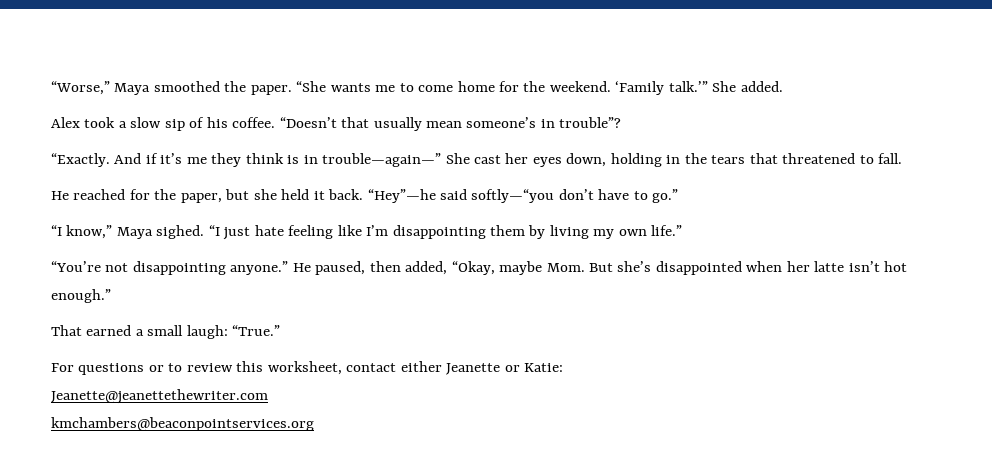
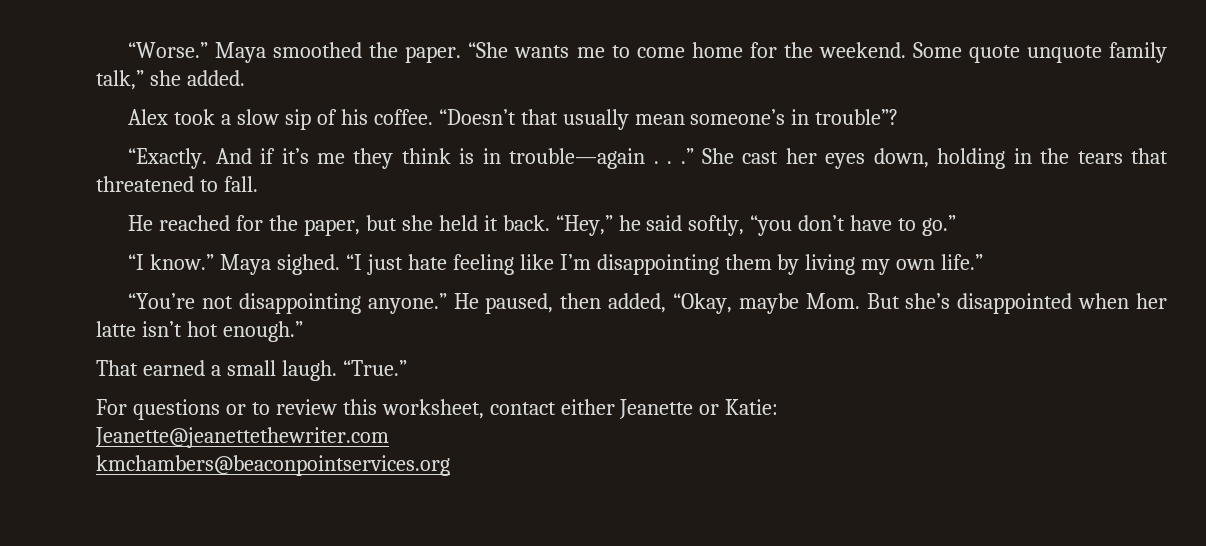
[51,81,110,95] “Worse,” -> [128,42,209,58] “Worse.”
[615,81,737,95] ‘Family talk.’” She -> [912,42,1167,63] [96,70,181,90] Some quote unquote family talk,” she
[322,153,442,167] trouble—again—” -> [509,148,694,169] trouble—again . . .”
[367,189,555,203] “Hey”—he said softly—“you -> [555,215,793,236] “Hey,” he said softly, “you
[66,225,113,239] know,” -> [150,254,215,270] know.”
[186,325,228,339] laugh: -> [281,360,337,381] laugh.

